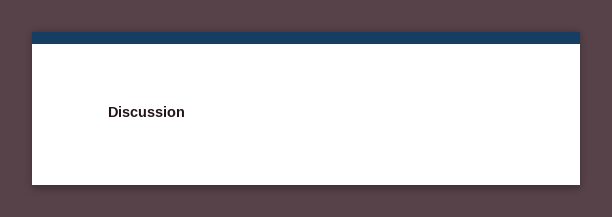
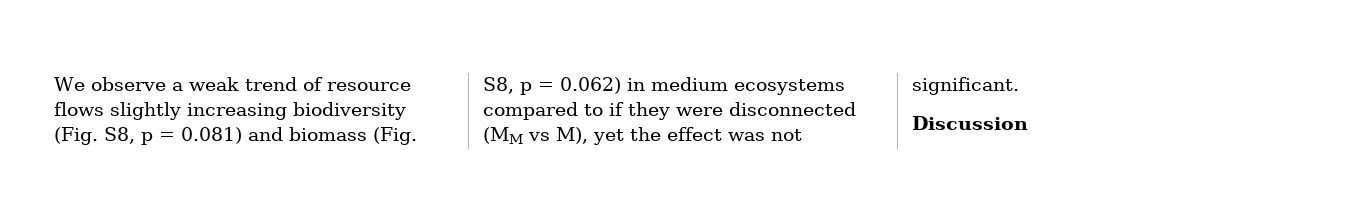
(108, 111) none -> [54,77,411,91] [54,102,406,120] [54,127,417,145] [483,77,845,95] [483,102,856,120] [483,127,802,145] [912,77,1019,95] We observe a weak trend of resource flows slightly increasing biodiversity (Fig. S8, p = 0.081) and biomass (Fig. S8, p = 0.062) in medium ecosystems compared to if they were disconnected (MM vs M), yet the effect was not significant. //

